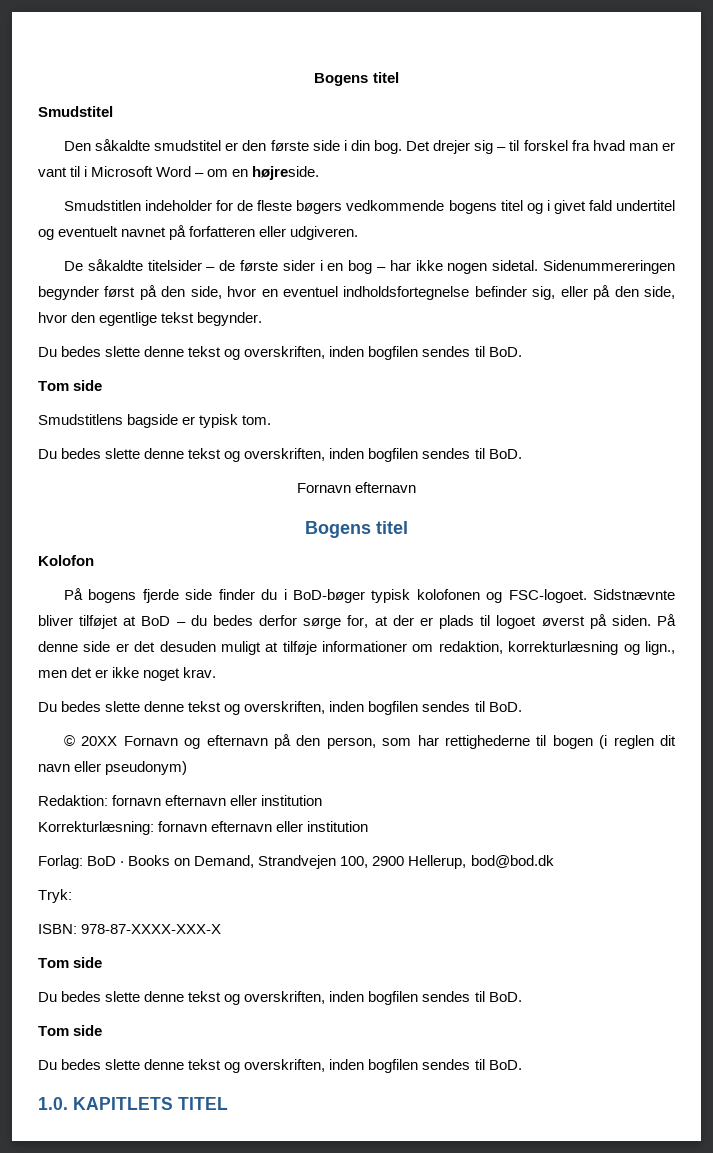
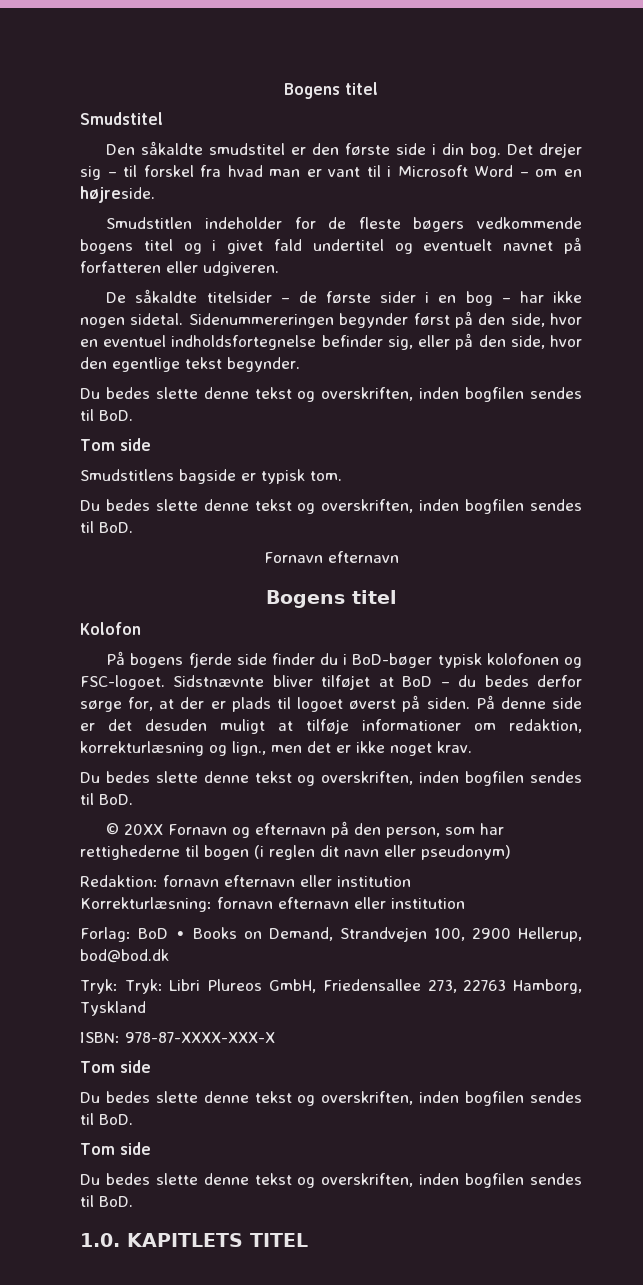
(72, 896) none -> [124,979,582,994] [80,1001,146,1016] Tryk: Libri Plureos GmbH, Friedensallee 273, 22763 Hamborg, Tyskland

